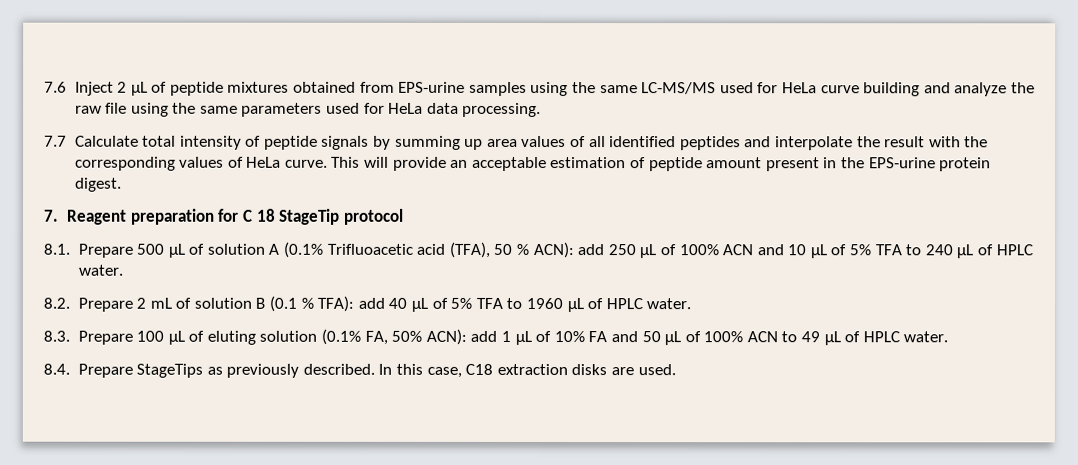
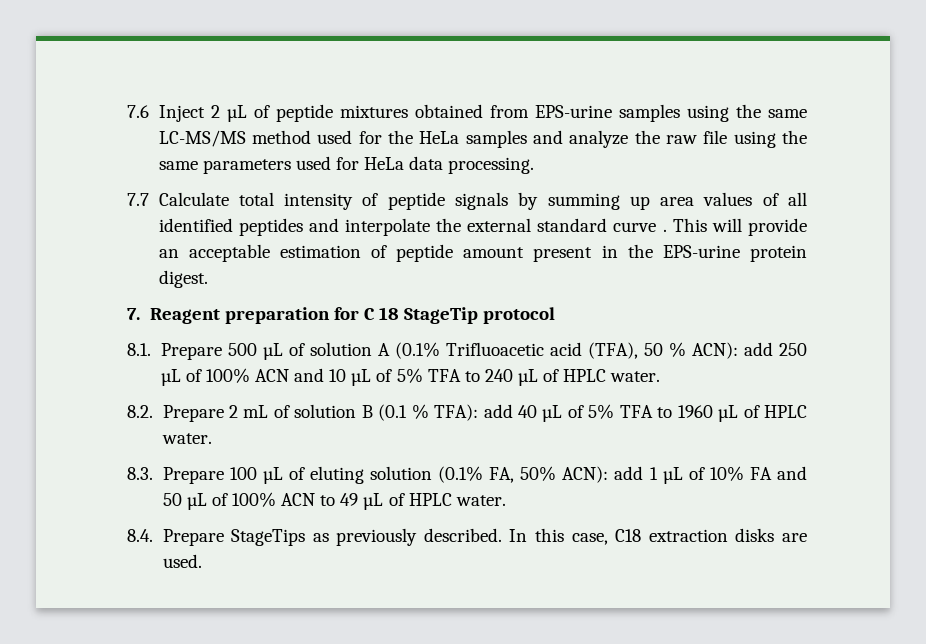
[719,82,921,97] used for HeLa curve building -> [251,130,527,148] method used for the HeLa samples
[884,136,989,148] [74,156,328,171] result with the corresponding values of HeLa curve. -> [467,218,667,232] external standard curve .

